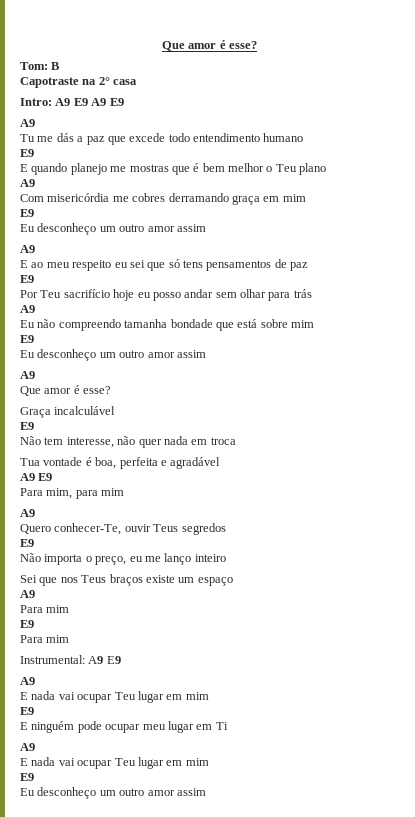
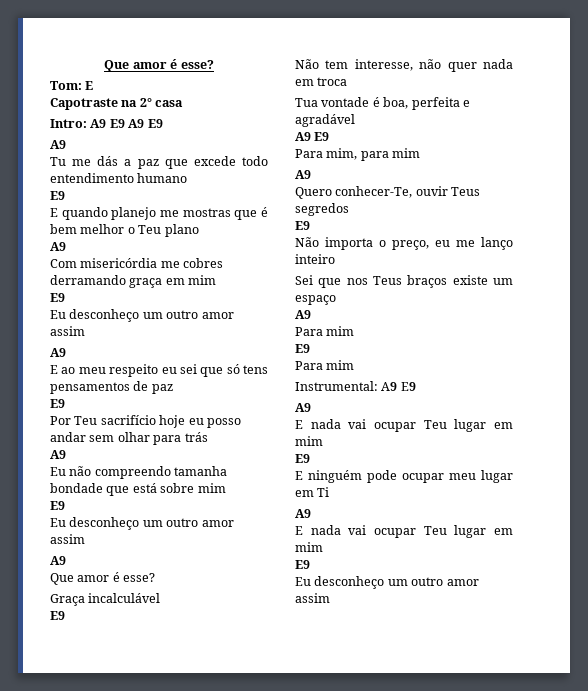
[51,62,60,70] B -> [85,81,94,90] E

